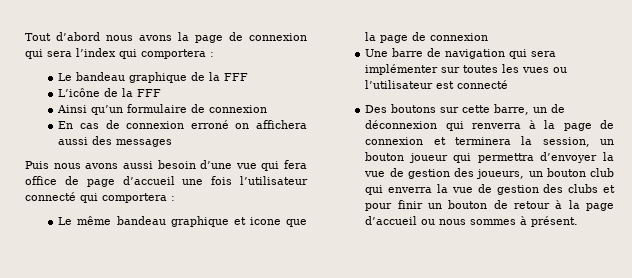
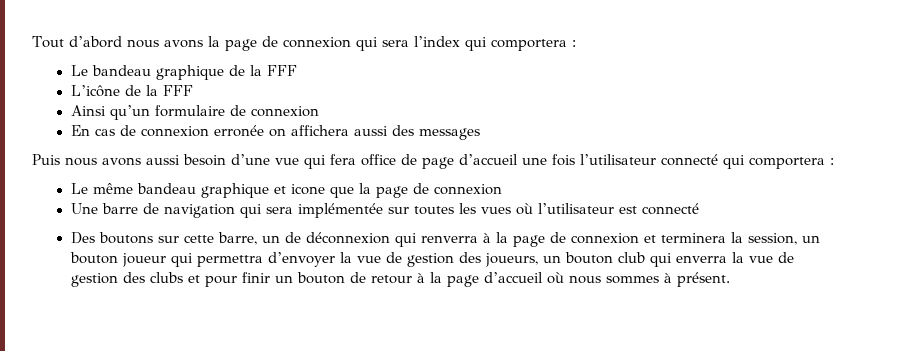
[190,120,229,129] erroné -> [213,125,264,137] erronée
[365,64,439,75] implémenter -> [297,203,383,218] implémentée
[553,67,568,73] ou -> [515,203,533,215] où
[421,219,436,225] ou -> [546,272,564,284] où

